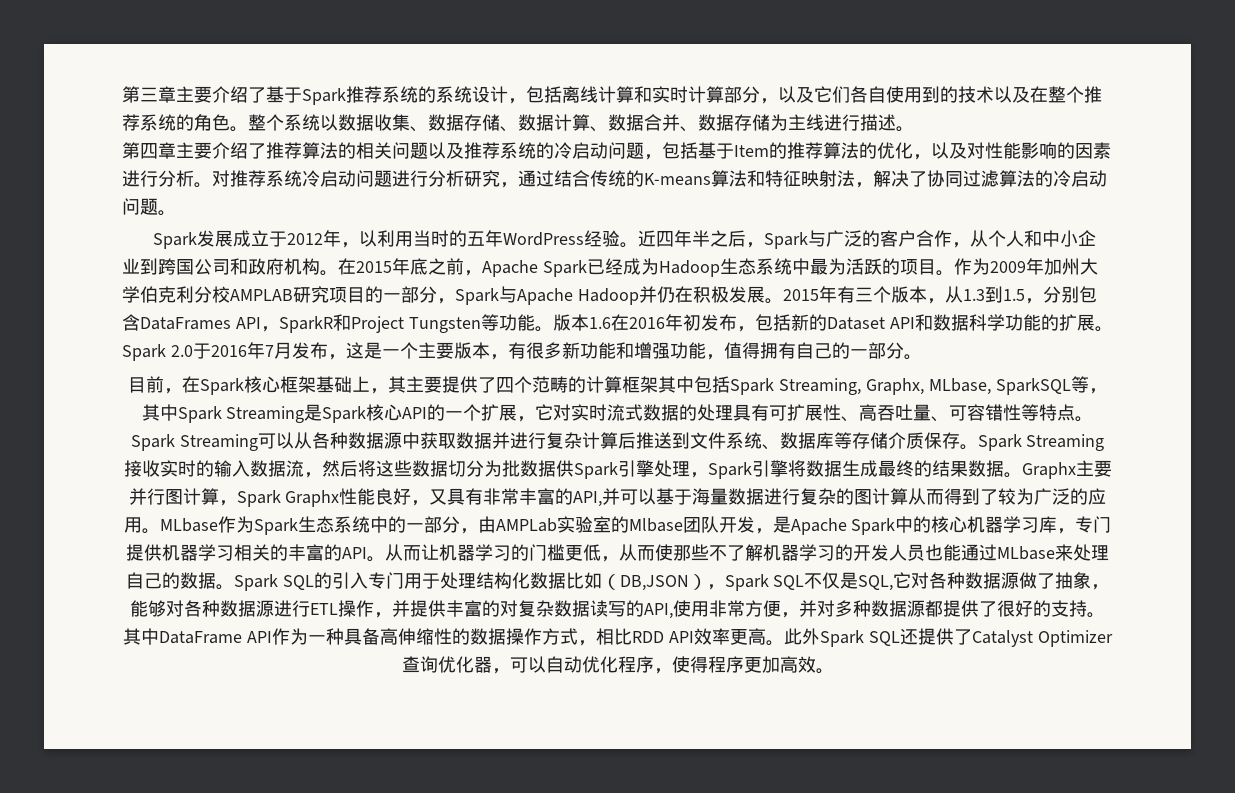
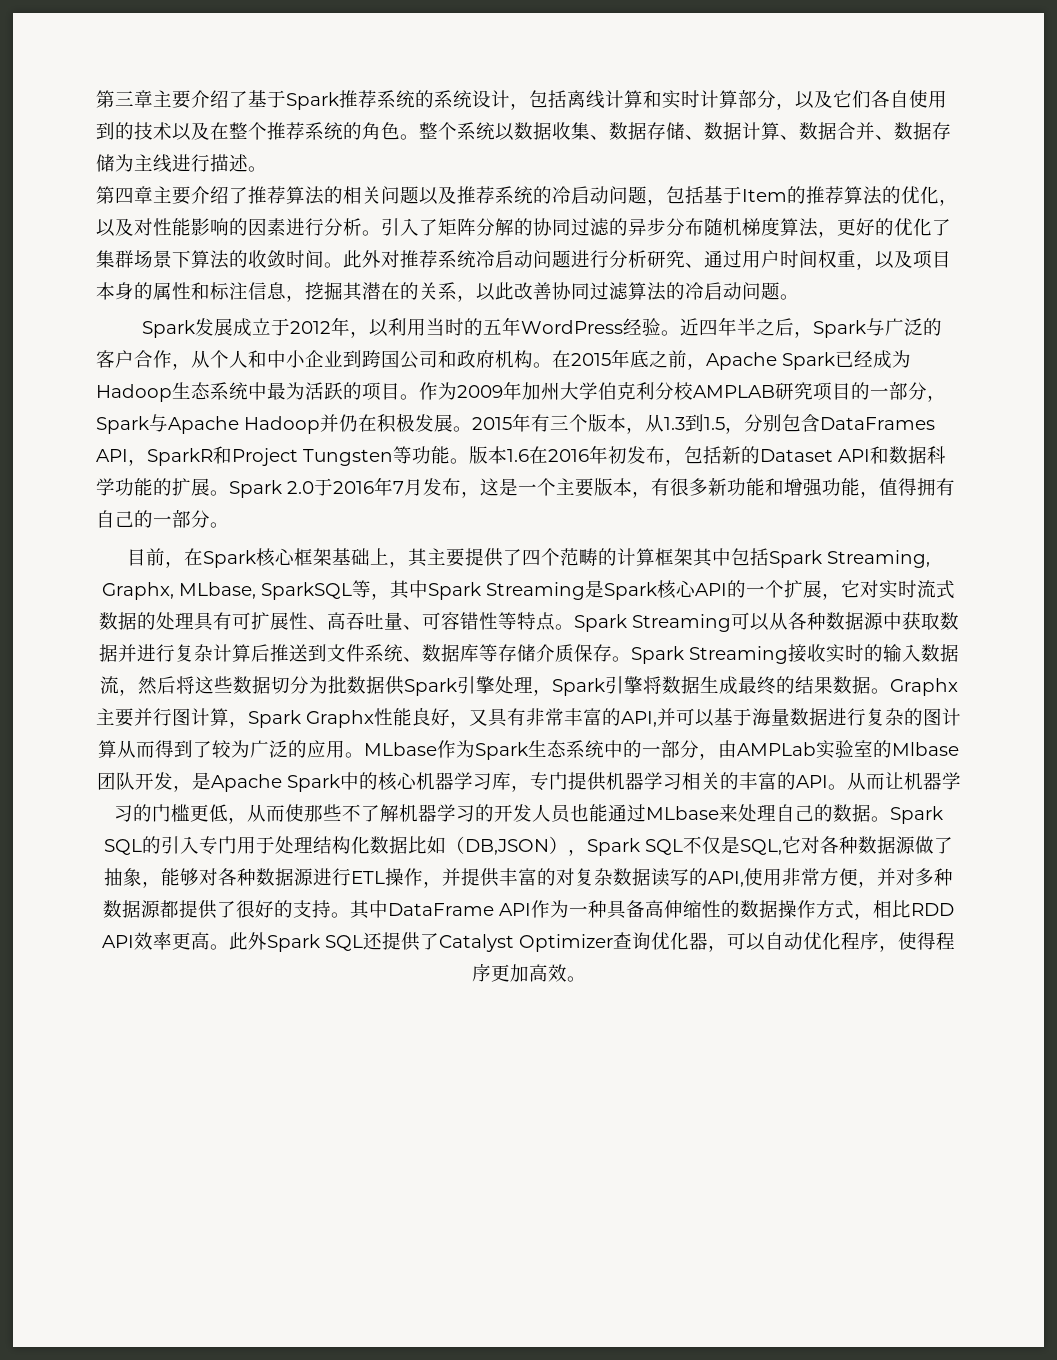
(212, 185) none -> [381,218,951,238] [96,250,381,269] 引入了矩阵分解的协同过滤的异步分布随机梯度算法，更好的优化了集群场景下算法的收敛时间。此外
[500,170,927,188] ，通过结合传统的K-means算法和特征映射法，解决了 -> [685,250,951,270] [96,282,552,302] 、通过用户时间权重，以及项目本身的属性和标注信息，挖掘其潜在的关系，以此改善

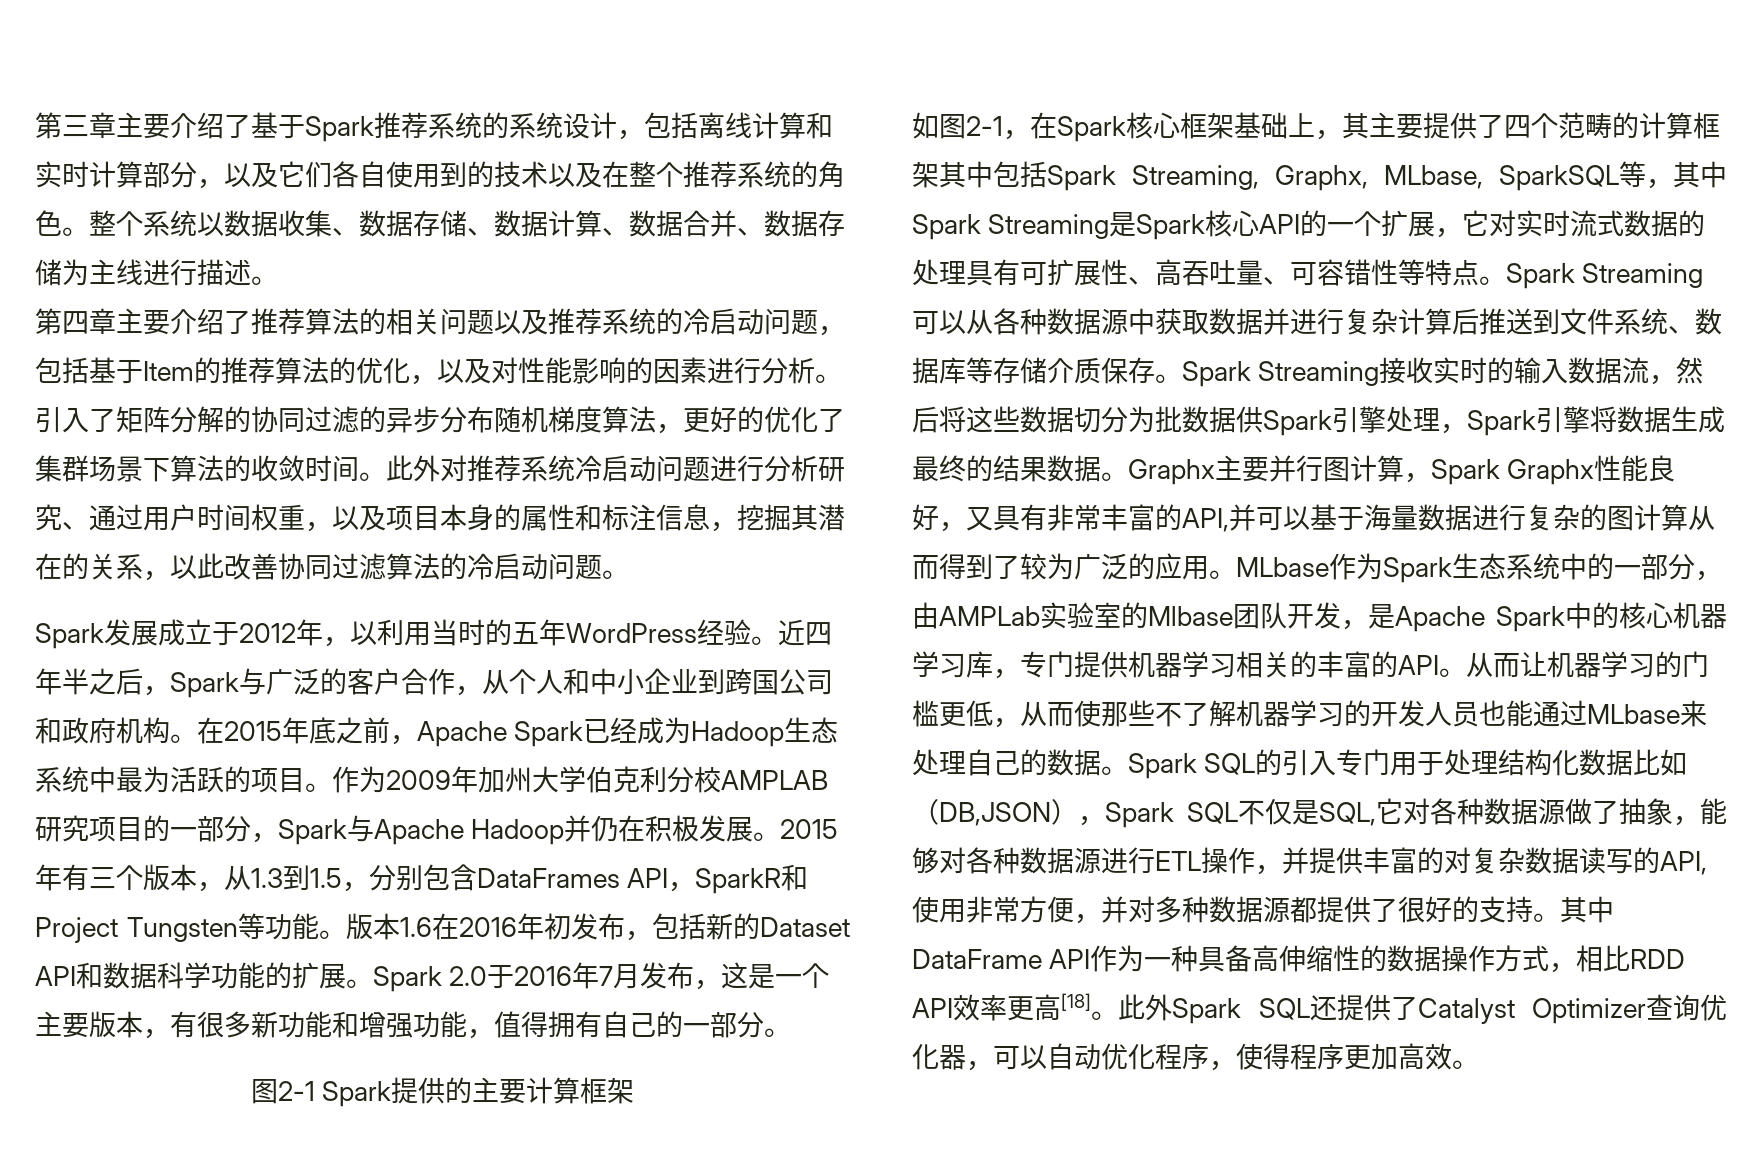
[127,548,165,566] 目前 -> [250,1077,635,1107] [912,112,1003,139] 图2-1 Spark提供的主要计算框架 // 如图2-1
(210, 941) none -> [1061,993,1091,1011] [18]

